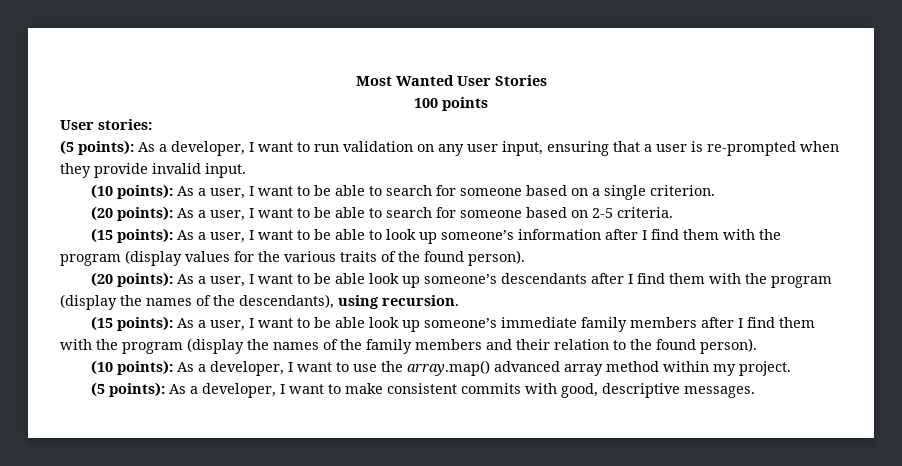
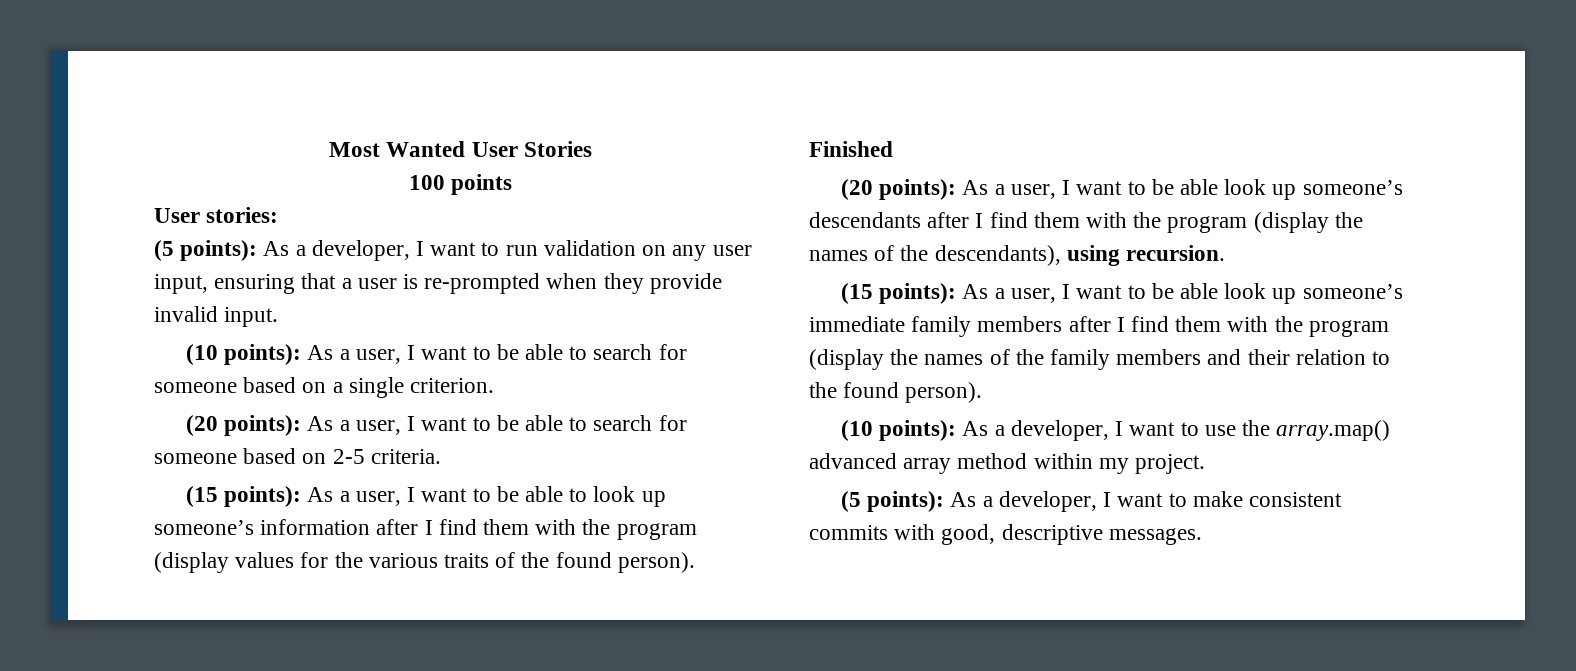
(525, 258) none -> [809,141,893,157] Finished

